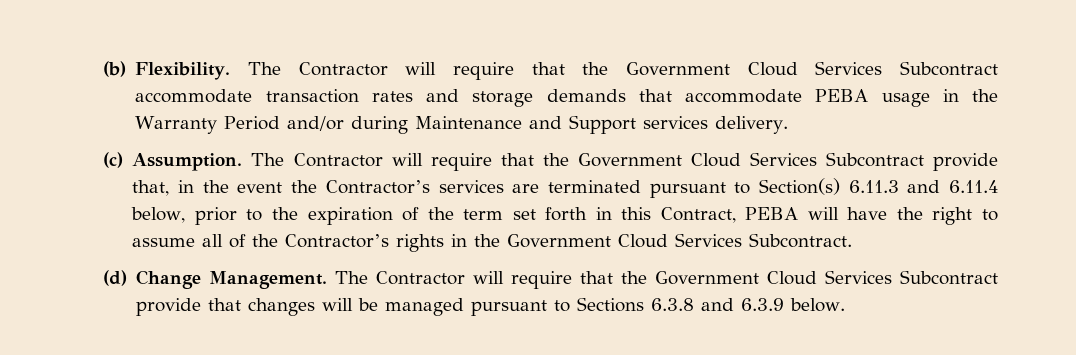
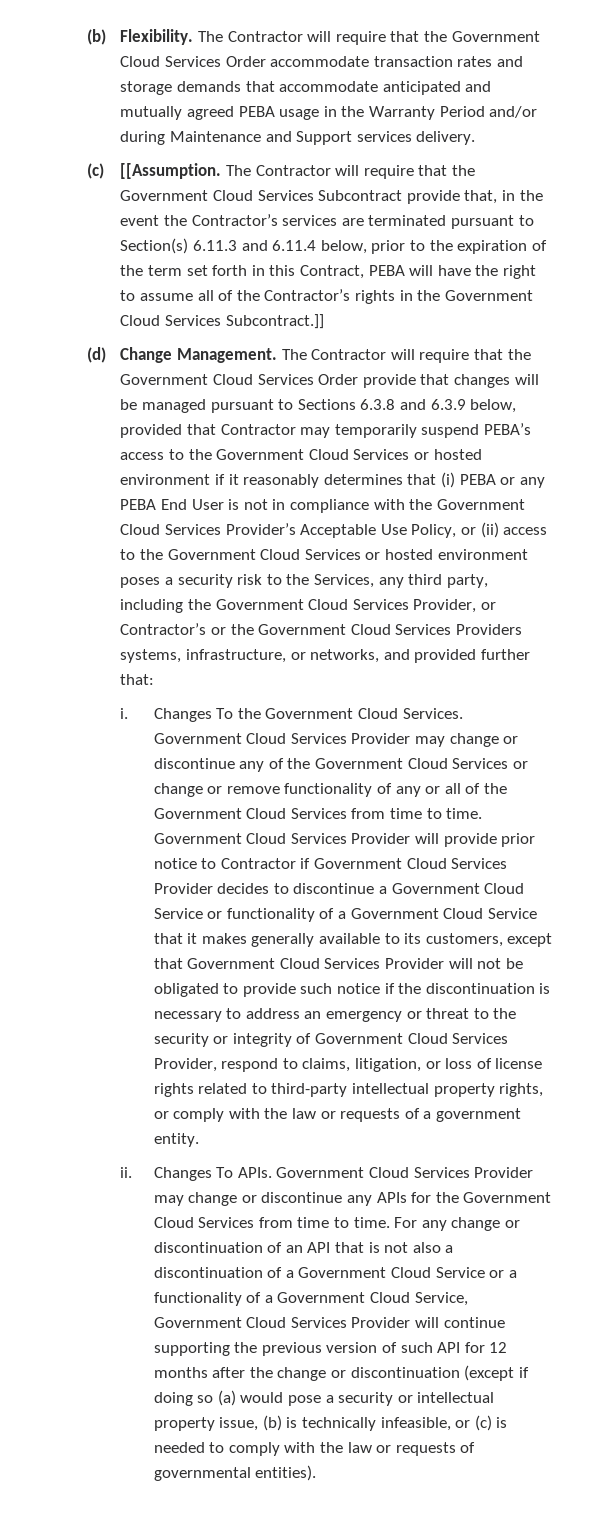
[900,61,999,76] Subcontract -> [225,56,266,67] Order
(803, 96) none -> [382,81,492,95] [120,106,235,120] anticipated and mutually agreed
[132,153,243,171] Assumption. -> [120,163,222,179] [[Assumption.
[749,233,853,248] Subcontract. -> [225,314,324,329] Subcontract.]]
[899,270,998,285] Subcontract -> [318,374,359,385] Order
[790,298,846,312] below. -> [470,399,517,413] [120,423,531,438] [120,449,482,460] [120,472,545,488] [120,499,525,513] [120,522,548,538] [120,549,528,560] [120,574,488,588] [120,599,496,613] [120,623,522,635] [120,649,530,663] [120,674,155,685] [120,708,463,722] [153,733,519,747] [153,758,528,772] [153,783,507,797] [153,808,483,819] [153,833,536,847] [153,858,508,869] [153,883,525,894] [153,908,537,922] [153,933,553,947] [153,958,523,969] [153,983,551,997] [153,1008,517,1022] [153,1033,509,1047] [153,1058,543,1072] [153,1083,544,1097] [153,1108,521,1122] [153,1133,199,1147] [120,1167,534,1181] [153,1192,552,1206] [153,1217,520,1231] [153,1242,454,1253] [153,1267,517,1278] [153,1292,468,1306] [153,1317,505,1328] [153,1342,508,1356] [153,1365,529,1381] [153,1390,495,1406] [153,1415,508,1431] [153,1442,476,1456] [153,1465,317,1481] below, provided that Contractor may temporarily suspend PEBA’s access to the Government Cloud Services or hosted environment if it reasonably determines that (i) PEBA or any PEBA End User is not in compliance with the Government Cloud Services Provider’s Acceptable Use Policy, or (ii) access to the Government Cloud Services or hosted environment poses a security risk to the Services, any third party, including the Government Cloud Services Provider, or Contractor’s or the Government Cloud Services Providers systems, infrastructure, or networks, and provided further that: // i. Changes To the Government Cloud Services. Government Cloud Services Provider may change or discontinue any of the Government Cloud Services or change or remove functionality of any or all of the Government Cloud Services from time to time. Government Cloud Services Provider will provide prior notice to Contractor if Government Cloud Services Provider decides to discontinue a Government Cloud Service or functionality of a Government Cloud Service that it makes generally available to its customers, except that Government Cloud Services Provider will not be obligated to provide such notice if the discontinuation is necessary to address an emergency or threat to the security or integrity of Government Cloud Services Provider, respond to claims, litigation, or loss of license rights related to third-party intellectual property rights, or comply with the law or requests of a government entity. // ii. Changes To APIs. Government Cloud Services Provider may change or discontinue any APIs for the Government Cloud Services from time to time. For any change or discontinuation of an API that is not also a discontinuation of a Government Cloud Service or a functionality of a Government Cloud Service, Government Cloud Services Provider will continue supporting the previous version of such API for 12 months after the change or discontinuation (except if doing so (a) would pose a security or intellectual property issue, (b) is technically infeasible, or (c) is needed to comply with the law or requests of governmental entities).

